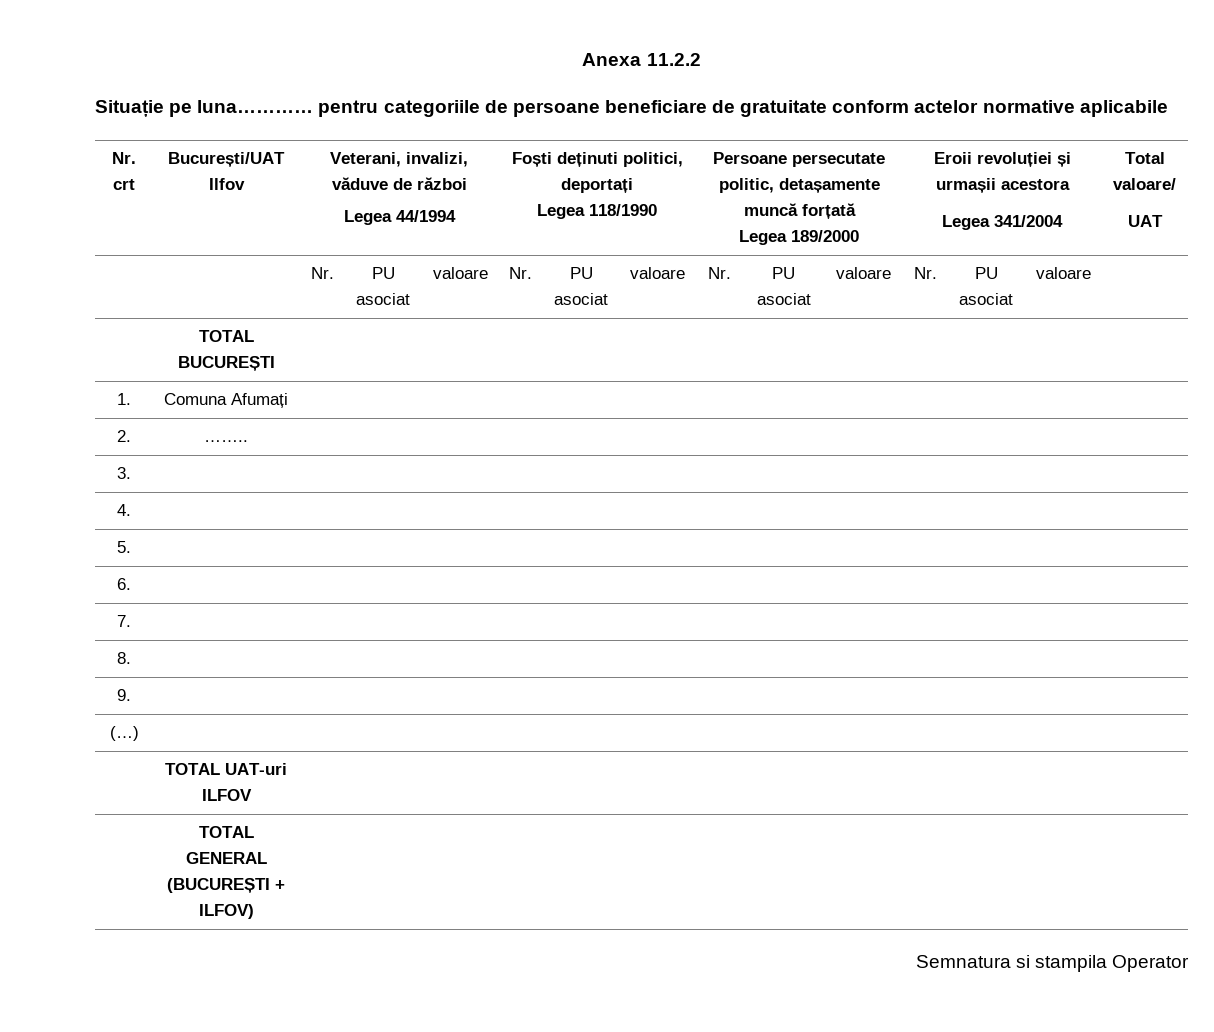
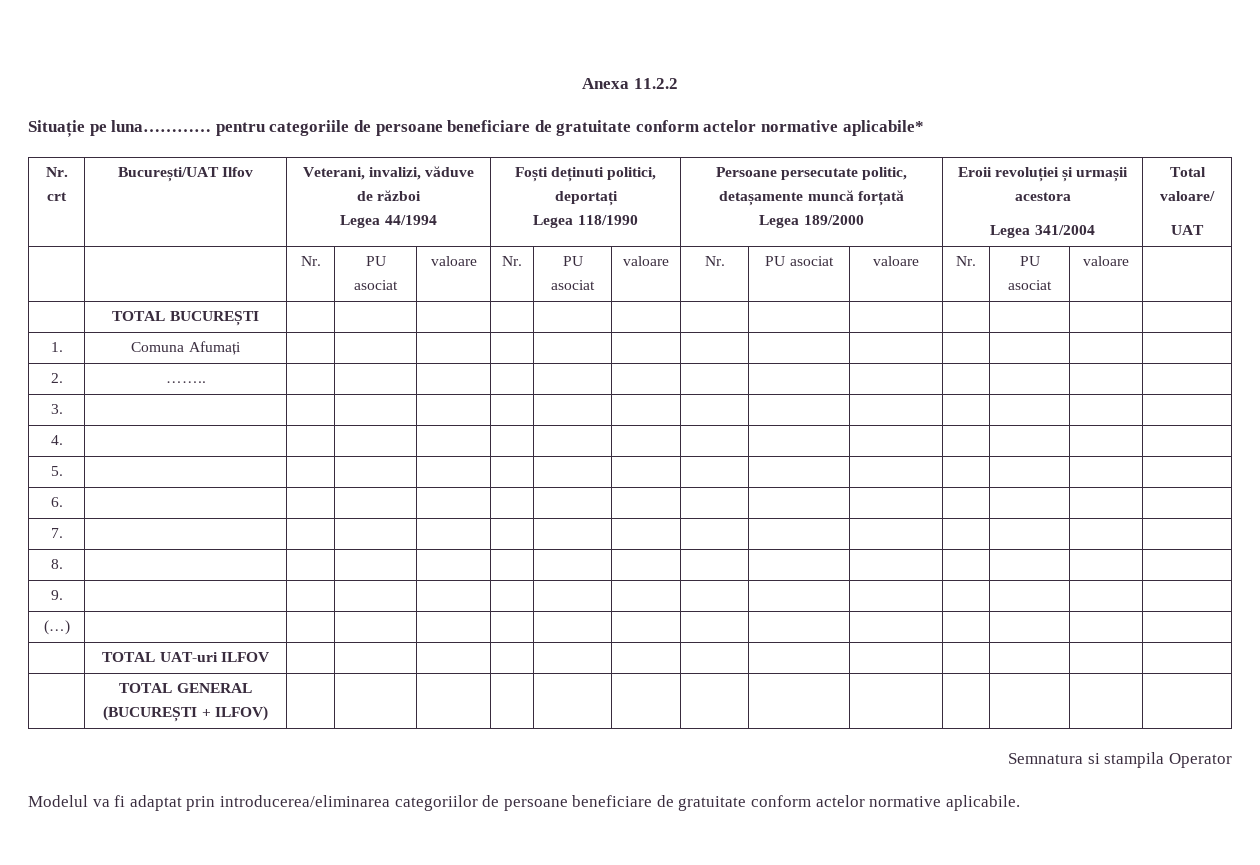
[1079,100,1168,117] aplicabile -> [842,120,924,136] aplicabile*
(1189, 963) none -> [28,795,1020,811] // Modelul va fi adaptat prin introducerea/eliminarea categoriilor de persoane beneficiare de gratuitate conform actelor normative aplicabile.

